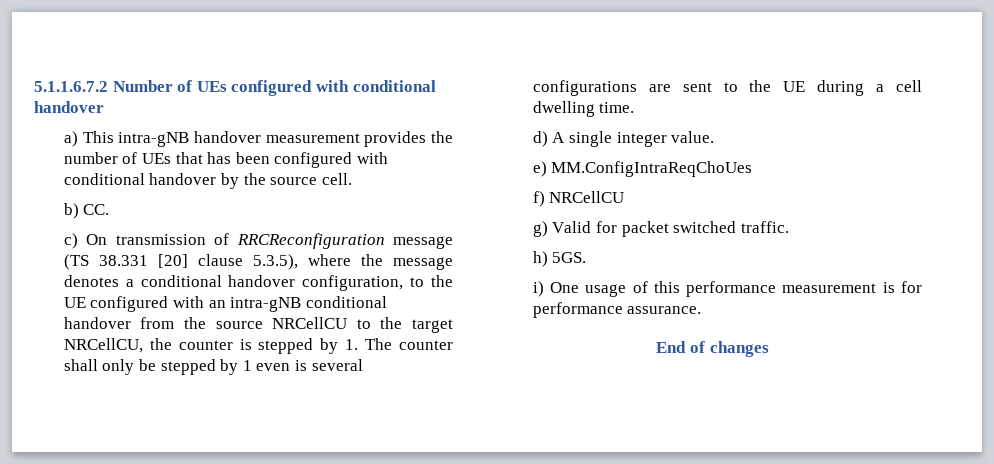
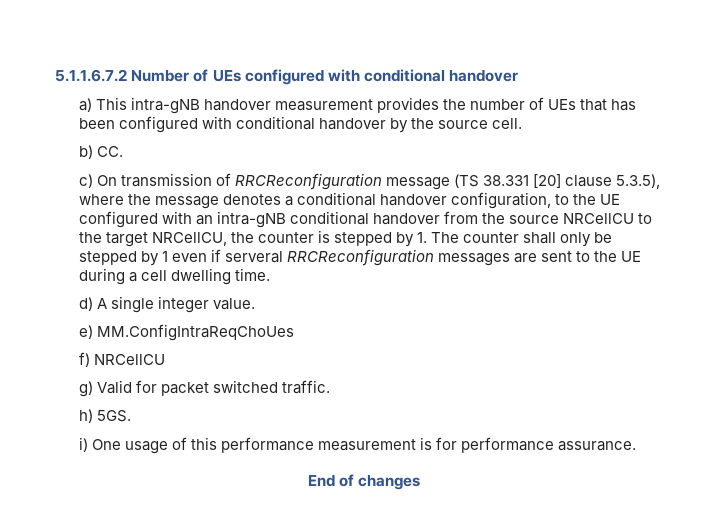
[294,359,363,371] [532,80,637,96] is several configurations -> [211,249,511,266] if serveral RRCReconfiguration messages

